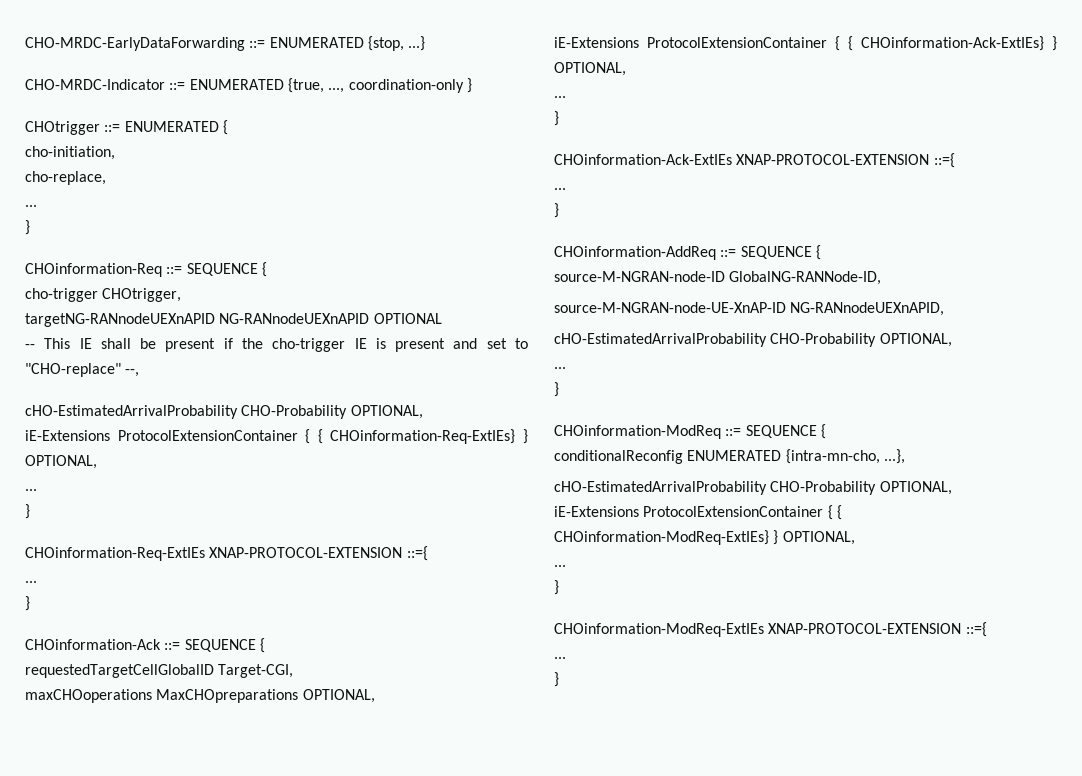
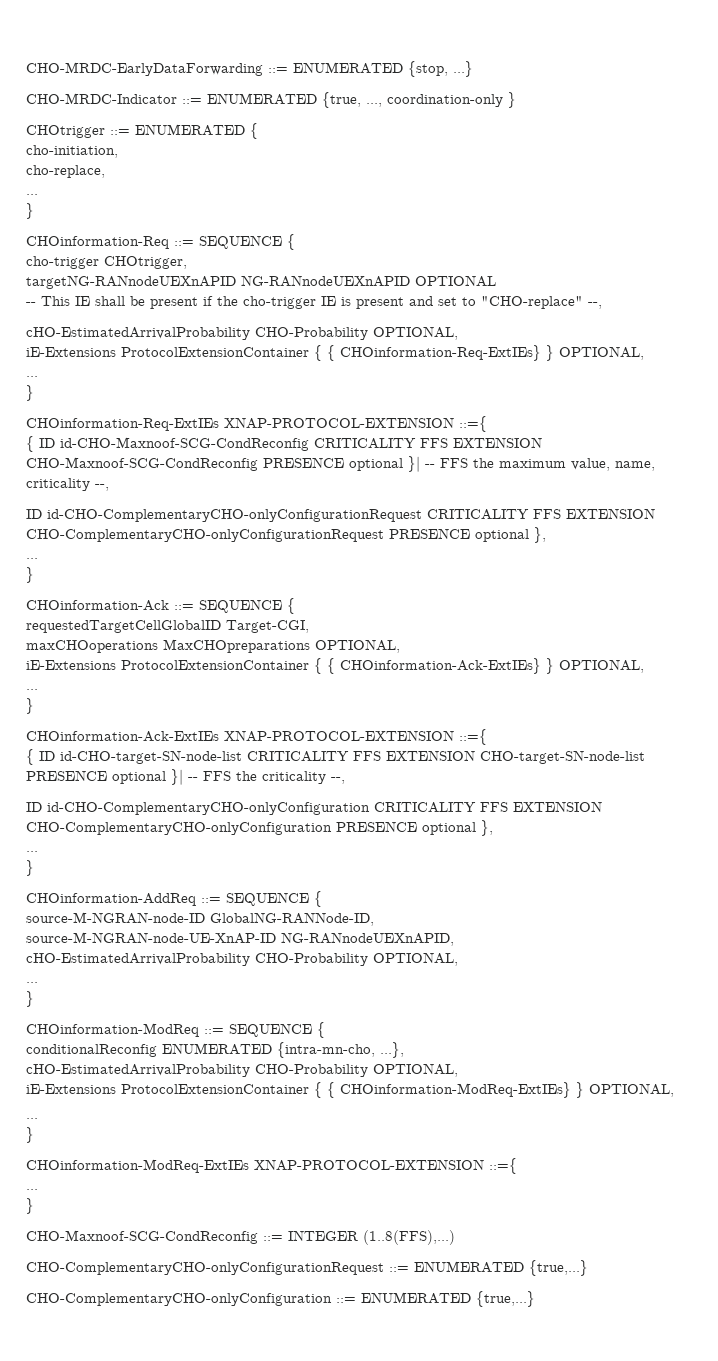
(428, 553) none -> [26,436,542,452] [26,456,655,472] [26,478,109,491] [26,508,655,522] [26,527,546,543] // { ID id-CHO-Maxnoof-SCG-CondReconfig CRITICALITY FFS EXTENSION CHO-Maxnoof-SCG-CondReconfig PRESENCE optional }| -- FFS the maximum value, name, criticality --, // ID id-CHO-ComplementaryCHO-onlyConfigurationRequest CRITICALITY FFS EXTENSION CHO-ComplementaryCHO-onlyConfigurationRequest PRESENCE optional },
(955, 160) none -> [26,749,645,765] [26,769,345,785] [26,801,602,815] [26,820,493,836] // { ID id-CHO-target-SN-node-list CRITICALITY FFS EXTENSION CHO-target-SN-node-list PRESENCE optional }| -- FFS the criticality --, // ID id-CHO-ComplementaryCHO-onlyConfiguration CRITICALITY FFS EXTENSION CHO-ComplementaryCHO-onlyConfiguration PRESENCE optional },
(559, 679) none -> [26,1230,455,1245] [26,1260,588,1276] [26,1291,535,1307] // CHO-Maxnoof-SCG-CondReconfig ::= INTEGER (1..8(FFS),...) // CHO-ComplementaryCHO-onlyConfigurationRequest ::= ENUMERATED {true,...} // CHO-ComplementaryCHO-onlyConfiguration ::= ENUMERATED {true,...}

